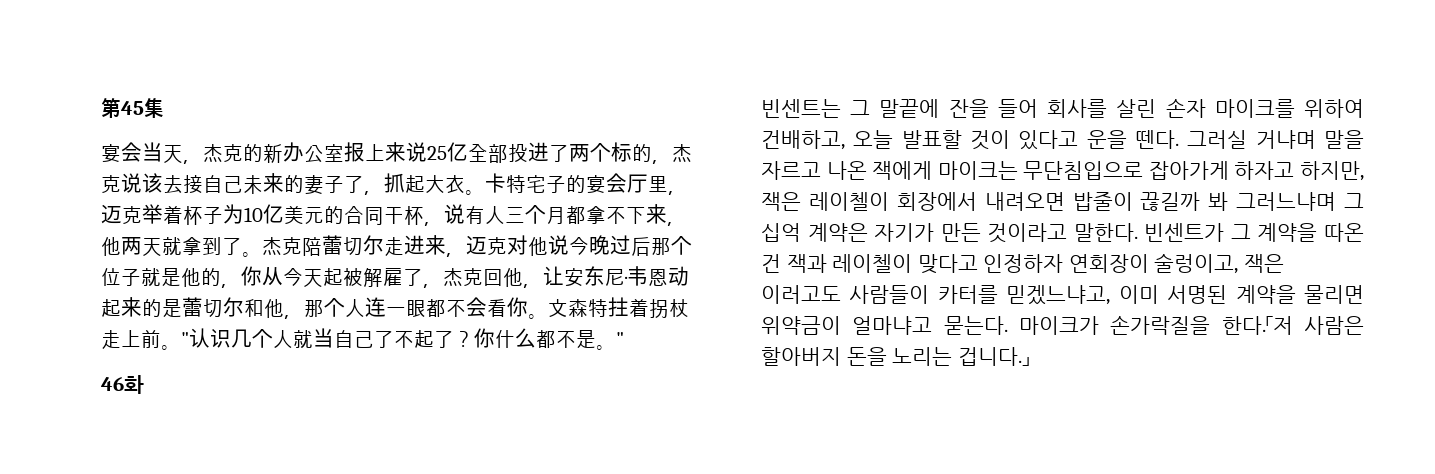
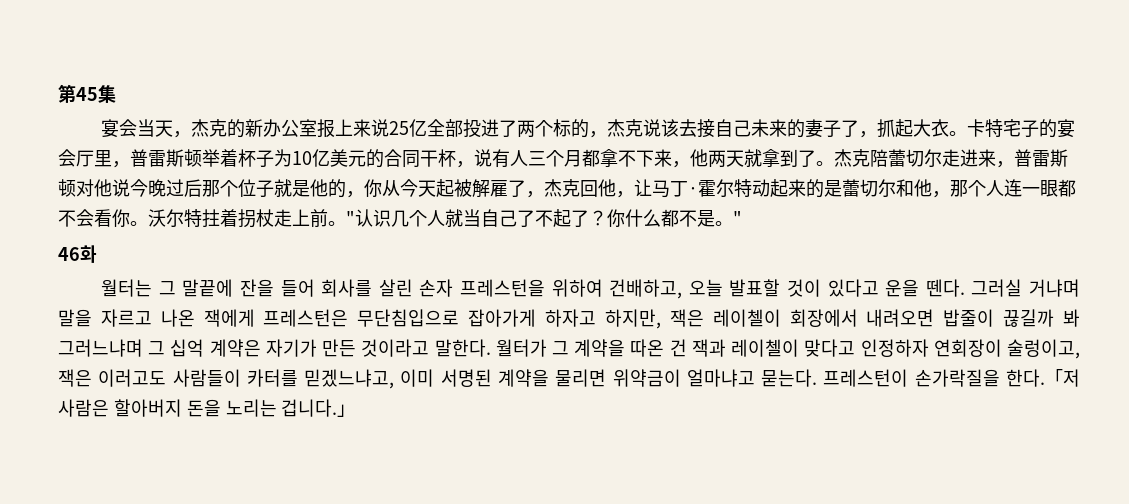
[101,204,142,224] 迈克 -> [130,149,202,167] 普雷斯顿
[466,235,507,255] 迈克 -> [1014,149,1068,167] [58,179,76,197] 普雷斯顿
[564,266,668,286] 安东尼·韦恩 -> [652,179,752,198] 马丁·霍尔特
[548,299,588,317] 文森 -> [148,209,184,227] 沃尔
[761,99,841,118] 빈센트는 -> [101,279,153,297] 월터는
[1214,99,1295,118] 마이크를 -> [460,279,546,297] 프레스턴을
[937,161,1018,180] 마이크는 -> [263,309,349,327] 프레스턴은
[1144,223,1225,242] 빈센트가 -> [495,339,547,357] 월터가
[1019,316,1099,335] 마이크가 -> [823,369,909,387] 프레스턴이

